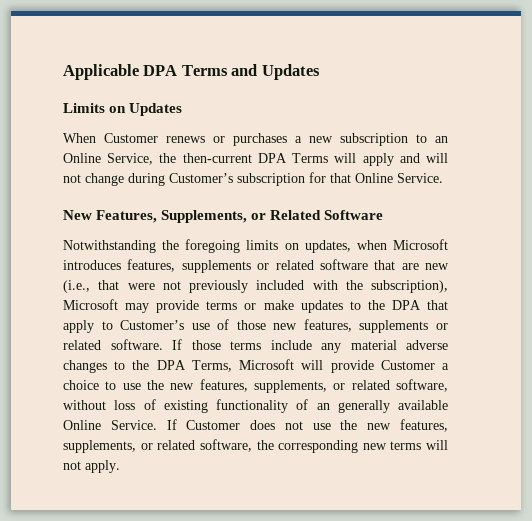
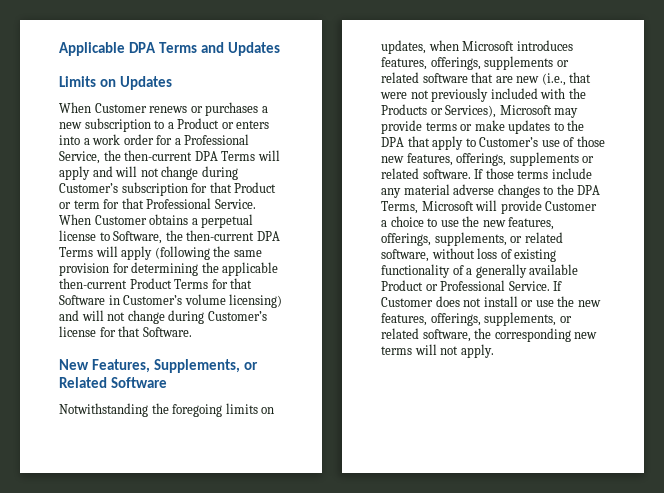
[435,136,448,143] [63,153,101,163] an Online -> [167,118,270,129] [59,134,250,145] a Product or enters into a work order for a Professional
[355,173,443,183] Online Service. -> [234,182,277,193] [59,198,256,209] [59,214,254,228] [59,230,280,244] [59,246,262,260] [59,262,279,276] [59,278,253,289] [59,294,283,308] [59,310,267,324] [59,326,192,337] Product or term for that Professional Service. When Customer obtains a perpetual license to Software, the then-current DPA Terms will apply (following the same provision for determining the applicable then-current Product Terms for that Software in Customer’s volume licensing) and will not change during Customer’s license for that Software.
(176, 265) none -> [430,57,481,70] offerings,
[371,280,448,293] subscription), -> [381,104,497,118] Products or Services),
(352, 325) none -> [456,153,507,166] offerings,
(248, 385) none -> [381,233,431,246] offerings,
[316,403,330,410] an -> [466,268,473,275] a
[63,420,101,430] Online -> [381,280,506,291] Product or Professional
[312,419,448,432] use the new features, -> [483,296,601,307] [381,313,481,326] install or use the new features, offerings,

